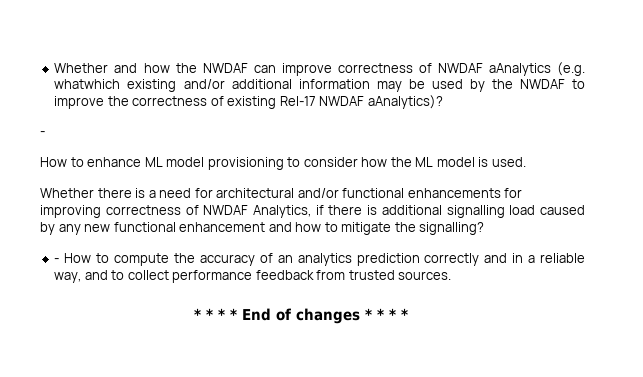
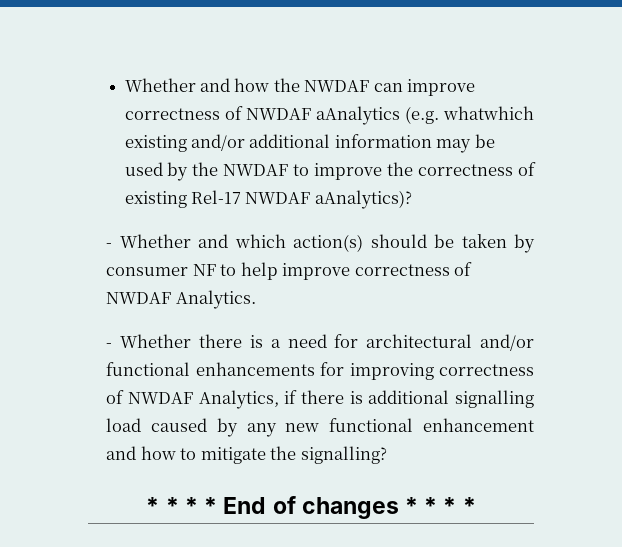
[40,157,526,170] // How to enhance ML model provisioning to consider how the ML model is used. // -> [119,234,536,253] [106,262,473,280] [106,290,256,309] [106,343,113,348] Whether and which action(s) should be taken by consumer NF to help improve correctness of NWDAF Analytics. // -
[54,253,585,266] [54,270,452,283] // - How to compute the accuracy of an analytics prediction correctly and in a reliable way, and to collect performance feedback from trusted sources. -> (387, 455) none

